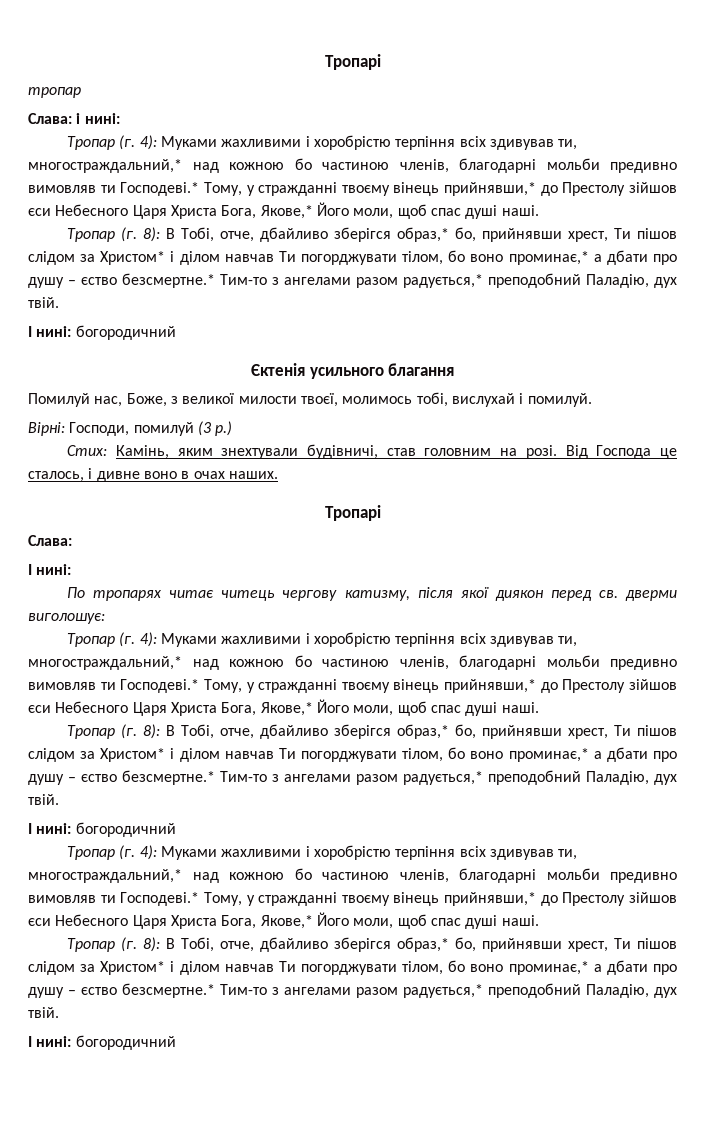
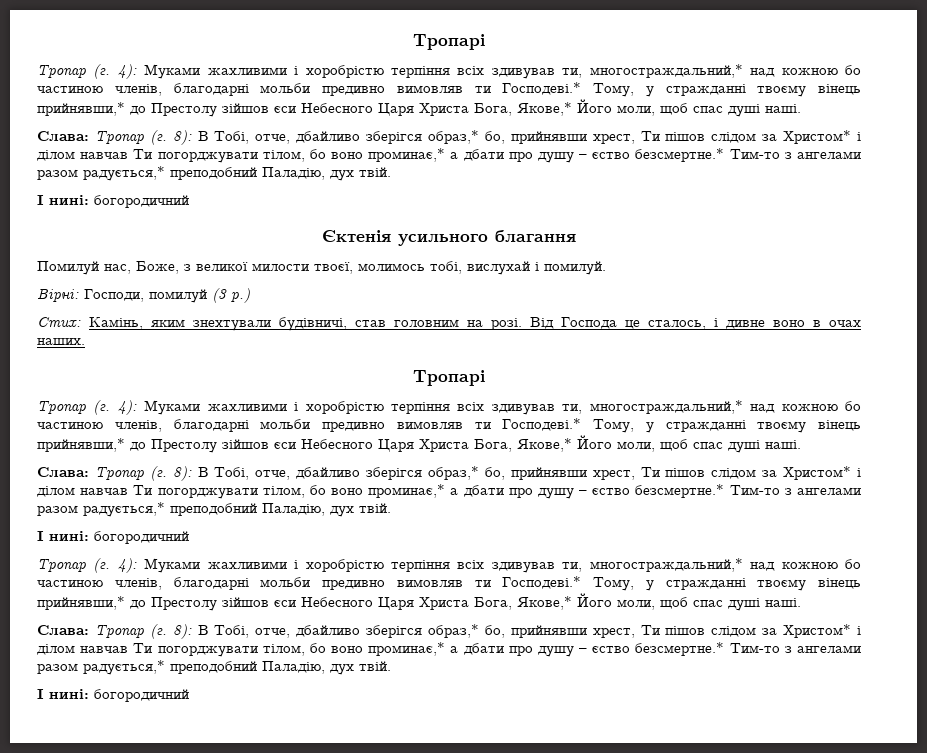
[324,54,381,70] [28,87,81,98] [28,113,120,124] Тропарі // тропар // Слава: і нині: -> [413,34,485,50] Тропарі
(539, 210) none -> [37,131,89,141] Слава:
[28,535,72,546] [28,564,72,575] [67,587,678,601] [28,613,105,624] // Слава: // І нині: // По тропарях читає читець чергову катизму, після якої диякон перед св. дверми виголошує: -> (485, 378) none
(539, 707) none -> [37,467,89,477] Слава:
(539, 920) none -> [37,625,89,635] Слава:

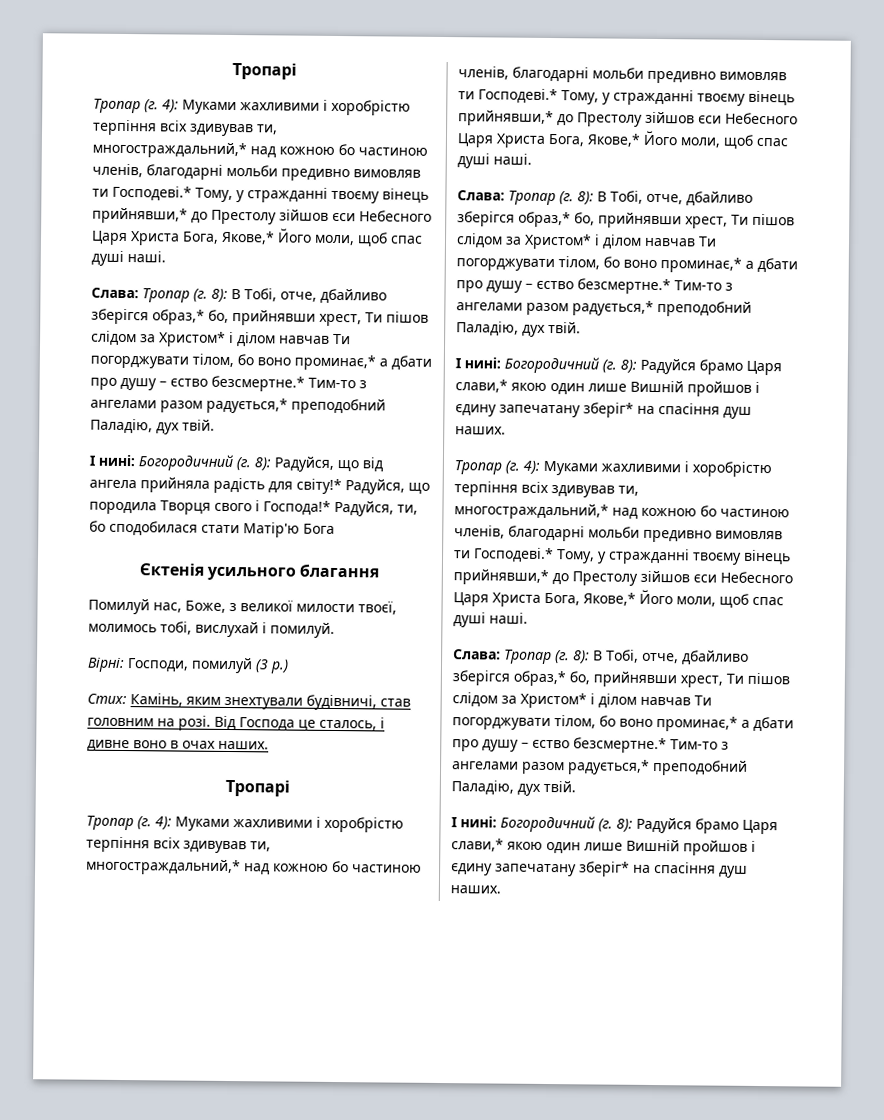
[94,195,189,208] богородичний -> [138,454,383,472] [89,477,430,495] [89,500,418,517] [89,520,335,538] Богородичний (г. 8): Радуйся, що від ангела прийняла радість для світу!* Радуйся, що породила Творця свого і Господа!* Радуйся, ти, бо сподобилася стати Матір'ю Бога
[94,531,189,544] богородичний -> [504,356,782,376] [455,379,760,397] [455,402,752,419] [455,426,506,435] Богородичний (г. 8): Радуйся брамо Царя слави,* якою один лише Вишній пройшов і єдину запечатану зберіг* на спасіння душ наших.
[94,689,189,702] богородичний -> [500,815,778,835] [451,838,756,856] [451,861,748,878] [450,885,501,894] Богородичний (г. 8): Радуйся брамо Царя слави,* якою один лише Вишній пройшов і єдину запечатану зберіг* на спасіння душ наших.

